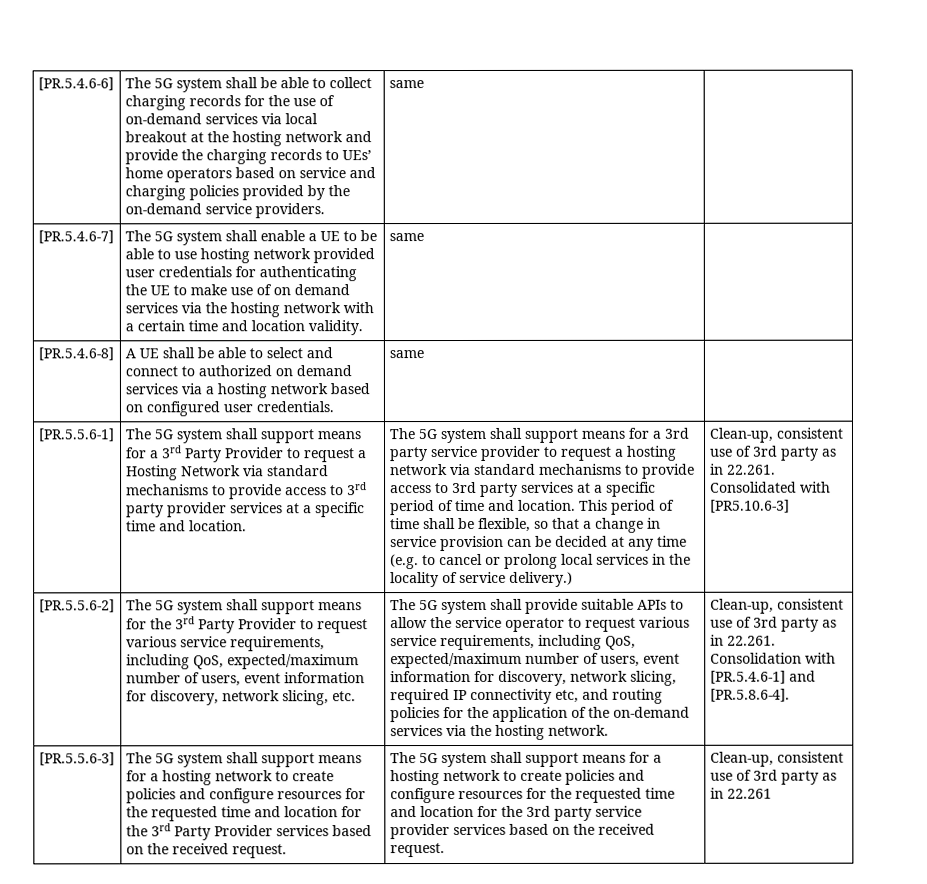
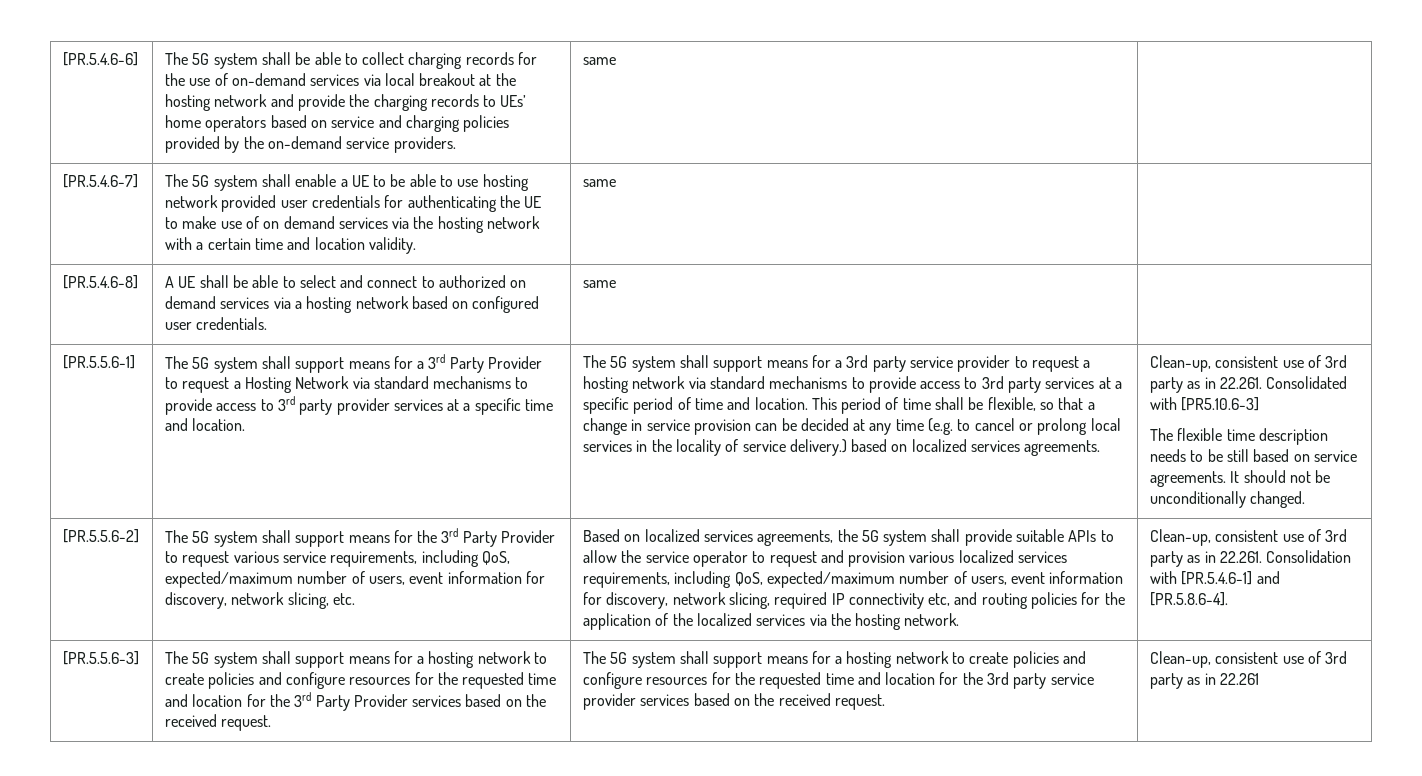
(573, 579) none -> [851,439,1101,456] based on localized services agreements.
(790, 506) none -> [1149,428,1328,445] [1149,449,1357,462] [1149,470,1331,487] [1149,491,1306,508] // The flexible time description needs to be still based on service agreements. It should not be unconditionally changed.
[389,599,416,611] The -> [582,529,858,546] Based on localized services agreements, the
[638,616,690,628] [389,635,437,647] various service -> [820,550,1068,567] and provision various localized services
[612,706,690,718] on-demand -> [696,613,752,626] localized

